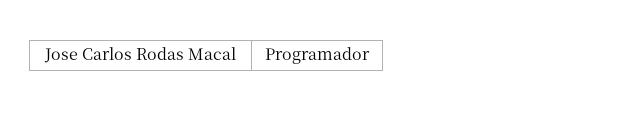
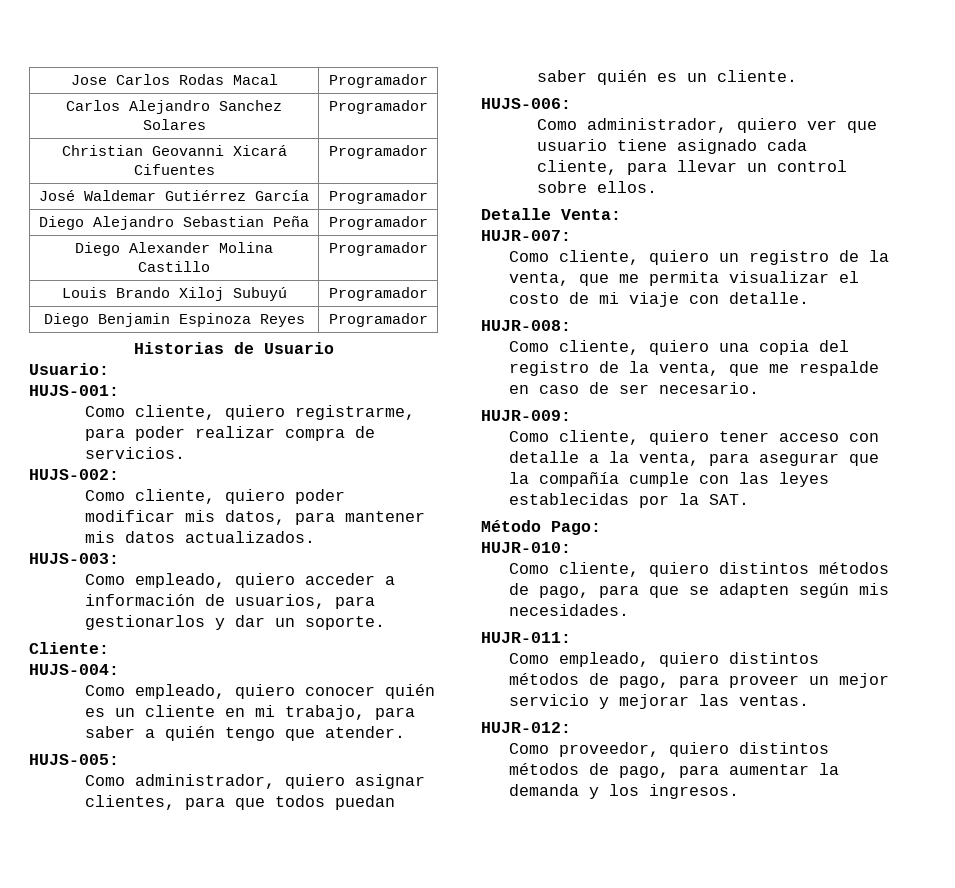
(370, 55) none -> [66,100,282,114] [142,119,206,130] [328,100,428,114] [61,145,287,156] [133,164,215,175] [328,145,428,159] [39,190,309,201] [328,190,428,204] [39,216,309,230] [328,216,428,230] [75,242,273,256] [138,261,210,272] [328,242,428,256] [61,287,287,301] [328,287,428,301] [43,313,305,327] [328,313,428,327] [133,342,334,354] [29,363,109,375] [29,385,119,396] [84,405,415,420] [84,426,375,441] [84,447,185,459] [29,469,119,480] [84,489,345,504] [84,510,425,525] [84,531,315,543] [29,553,119,564] [84,573,395,588] [84,594,375,609] [84,615,385,630] [29,642,109,654] [29,664,119,675] [84,684,435,699] [84,705,415,720] [84,726,405,741] [29,754,119,765] [84,774,425,789] [84,795,395,810] [536,70,797,85] [481,98,571,109] [536,118,877,133] [536,139,807,154] [536,160,847,175] [536,181,657,193] [481,208,621,220] [481,230,571,241] [508,250,889,265] [508,271,859,286] [508,292,809,307] [481,320,571,331] [508,340,849,355] [508,361,879,376] [508,382,759,394] [481,410,571,421] [508,430,879,445] [508,451,879,466] [508,472,829,487] [508,493,749,508] [481,520,601,535] [481,542,571,553] [508,562,889,577] [508,583,889,598] [508,604,629,616] [481,632,571,643] [508,652,819,667] [508,673,889,688] [508,694,809,709] [481,722,571,733] [508,742,829,757] [508,763,839,778] [508,784,739,799] // Carlos Alejandro Sanchez Solares | Programador // Christian Geovanni Xicará Cifuentes | Programador // José Waldemar Gutiérrez García | Programador // Diego Alejandro Sebastian Peña | Programador // Diego Alexander Molina Castillo | Programador // Louis Brando Xiloj Subuyú | Programador // Diego Benjamin Espinoza Reyes | Programador // Historias de Usuario // Usuario: // HUJS-001: // Como cliente, quiero registrarme, para poder realizar compra de servicios. // HUJS-002: // Como cliente, quiero poder modificar mis datos, para mantener mis datos actualizados. // HUJS-003: // Como empleado, quiero acceder a información de usuarios, para gestionarlos y dar un soporte. // Cliente: // HUJS-004: // Como empleado, quiero conocer quién es un cliente en mi trabajo, para saber a quién tengo que atender. // HUJS-005: // Como administrador, quiero asignar clientes, para que todos puedan saber quién es un cliente. // HUJS-006: // Como administrador, quiero ver que usuario tiene asignado cada cliente, para llevar un control sobre ellos. // Detalle Venta: // HUJR-007: // Como cliente, quiero un registro de la venta, que me permita visualizar el costo de mi viaje con detalle. // HUJR-008: // Como cliente, quiero una copia del registro de la venta, que me respalde en caso de ser necesario. // HUJR-009: // Como cliente, quiero tener acceso con detalle a la venta, para asegurar que la compañía cumple con las leyes establecidas por la SAT. // Método Pago: // HUJR-010: // Como cliente, quiero distintos métodos de pago, para que se adapten según mis necesidades. // HUJR-011: // Como empleado, quiero distintos métodos de pago, para proveer un mejor servicio y mejorar las ventas. // HUJR-012: // Como proveedor, quiero distintos métodos de pago, para aumentar la demanda y los ingresos.

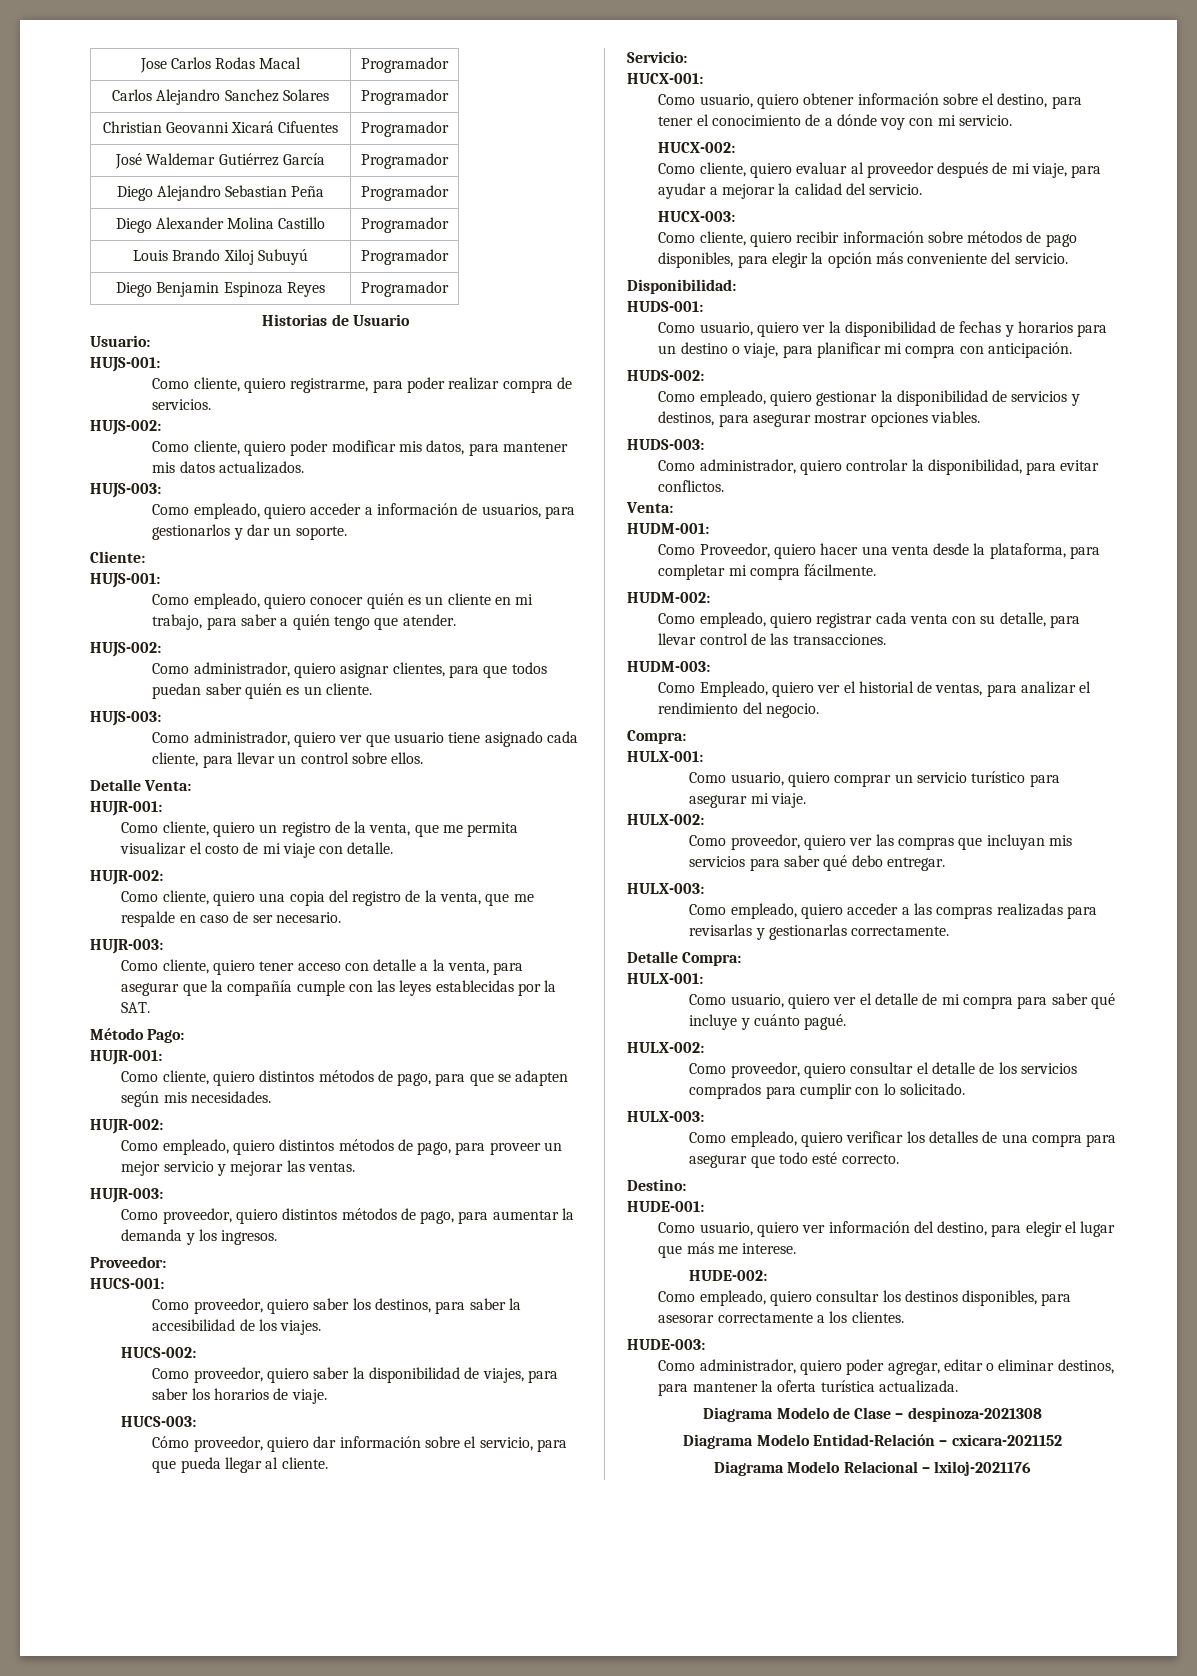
[29,664,119,675] HUJS-004: -> [90,573,160,588] HUJS-001:
[29,754,119,765] HUJS-005: -> [90,642,161,657] HUJS-002:
[481,98,571,109] HUJS-006: -> [90,711,161,726] HUJS-003:
[481,230,571,241] HUJR-007: -> [90,801,162,816] HUJR-001:
[481,320,571,331] HUJR-008: -> [90,870,163,885] HUJR-002:
[481,410,571,421] HUJR-009: -> [90,939,163,954] HUJR-003:
[481,542,571,553] HUJR-010: -> [90,1050,162,1065] HUJR-001:
[481,632,571,643] HUJR-011: -> [90,1119,163,1134] HUJR-002:
[481,722,571,733] HUJR-012: -> [90,1188,163,1203] HUJR-003:
(739, 791) none -> [90,1256,166,1268] [90,1278,164,1289] [152,1298,522,1314] [152,1319,322,1335] [121,1347,197,1358] [152,1367,559,1383] [152,1388,327,1404] [121,1416,197,1427] [152,1436,568,1452] [152,1457,328,1473] [627,51,687,63] [627,73,703,84] [658,93,1082,109] [658,114,1013,130] [658,142,736,153] [658,162,1102,178] [658,183,923,199] [658,211,736,222] [658,231,1077,247] [658,252,1068,268] [627,279,736,294] [627,301,703,312] [658,321,1108,337] [658,342,1073,358] [627,370,704,381] [658,390,1080,406] [658,411,980,427] [627,439,704,450] [658,459,1100,475] [658,480,725,492] [626,502,673,513] [627,523,709,534] [658,543,1101,559] [658,564,877,580] [627,592,710,603] [658,612,1081,628] [658,633,886,645] [627,661,710,672] [658,681,1092,697] [658,702,819,718] [627,730,686,744] [627,751,703,762] [689,771,1060,787] [689,793,807,808] [627,814,704,825] [689,834,1073,850] [689,855,946,871] [627,883,704,894] [689,903,1098,919] [689,924,950,940] [627,951,742,966] [627,973,703,984] [689,993,1115,1009] [689,1014,847,1030] [627,1042,704,1053] [689,1062,1078,1078] [689,1083,966,1099] [627,1111,704,1122] [689,1131,1117,1147] [689,1152,899,1168] [627,1179,686,1191] [627,1201,704,1212] [658,1221,1116,1237] [658,1242,797,1258] [689,1270,768,1281] [658,1290,1072,1306] [658,1311,904,1323] [627,1339,705,1350] [658,1359,1114,1375] [658,1380,958,1396] [703,1407,1042,1422] [683,1434,1062,1449] [713,1461,1032,1476] // Proveedor: // HUCS-001: // Como proveedor, quiero saber los destinos, para saber la accesibilidad de los viajes. // HUCS-002: // Como proveedor, quiero saber la disponibilidad de viajes, para saber los horarios de viaje. // HUCS-003: // Cómo proveedor, quiero dar información sobre el servicio, para que pueda llegar al cliente. // Servicio: // HUCX-001: // Como usuario, quiero obtener información sobre el destino, para tener el conocimiento de a dónde voy con mi servicio. // HUCX-002: // Como cliente, quiero evaluar al proveedor después de mi viaje, para ayudar a mejorar la calidad del servicio. // HUCX-003: // Como cliente, quiero recibir información sobre métodos de pago disponibles, para elegir la opción más conveniente del servicio. // Disponibilidad: // HUDS-001: // Como usuario, quiero ver la disponibilidad de fechas y horarios para un destino o viaje, para planificar mi compra con anticipación. // HUDS-002: // Como empleado, quiero gestionar la disponibilidad de servicios y destinos, para asegurar mostrar opciones viables. // HUDS-003: // Como administrador, quiero controlar la disponibilidad, para evitar conflictos. // Venta: // HUDM-001: // Como Proveedor, quiero hacer una venta desde la plataforma, para completar mi compra fácilmente. // HUDM-002: // Como empleado, quiero registrar cada venta con su detalle, para llevar control de las transacciones. // HUDM-003: // Como Empleado, quiero ver el historial de ventas, para analizar el rendimiento del negocio. // Compra: // HULX-001: // Como usuario, quiero comprar un servicio turístico para asegurar mi viaje. // HULX-002: // Como proveedor, quiero ver las compras que incluyan mis servicios para saber qué debo entregar. // HULX-003: // Como empleado, quiero acceder a las compras realizadas para revisarlas y gestionarlas correctamente. // Detalle Compra: // HULX-001: // Como usuario, quiero ver el detalle de mi compra para saber qué incluye y cuánto pagué. // HULX-002: // Como proveedor, quiero consultar el detalle de los servicios comprados para cumplir con lo solicitado. // HULX-003: // Como empleado, quiero verificar los detalles de una compra para asegurar que todo esté correcto. // Destino: // HUDE-001: // Como usuario, quiero ver información del destino, para elegir el lugar que más me interese. // HUDE-002: // Como empleado, quiero consultar los destinos disponibles, para asesorar correctamente a los clientes. // HUDE-003: // Como administrador, quiero poder agregar, editar o eliminar destinos, para mantener la oferta turística actualizada. // Diagrama Modelo de Clase – despinoza-2021308 // Diagrama Modelo Entidad-Relación – cxicara-2021152 // Diagrama Modelo Relacional – lxiloj-2021176

